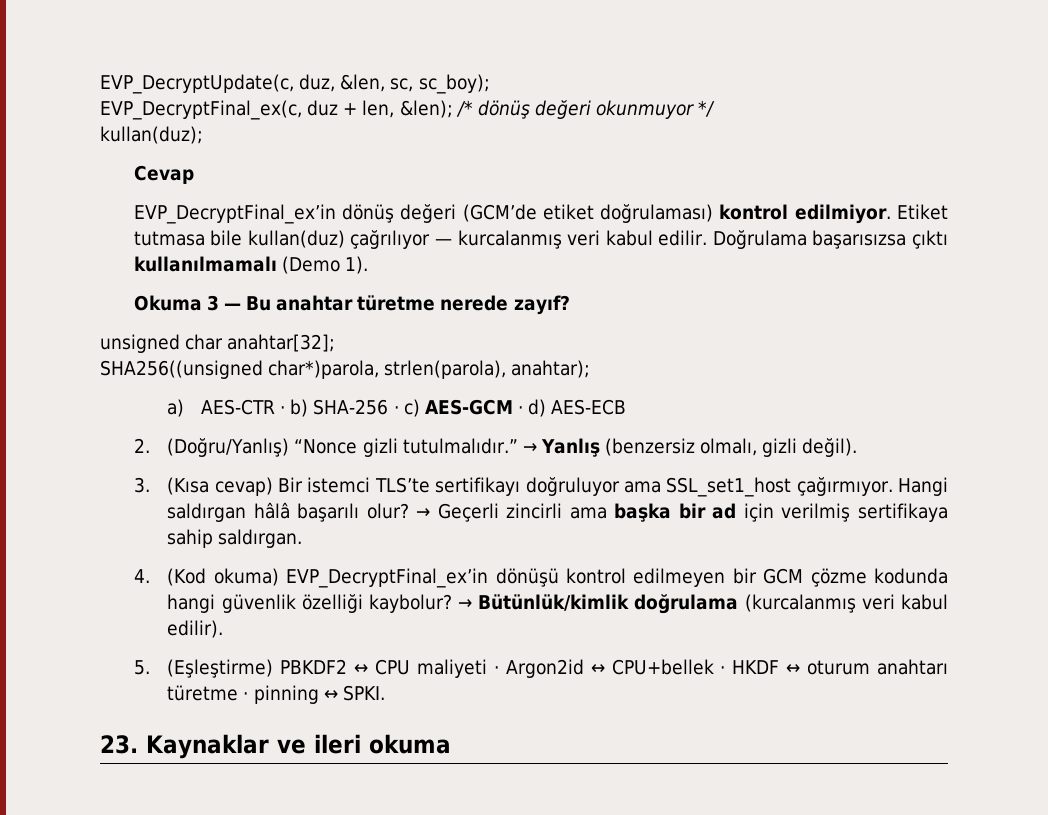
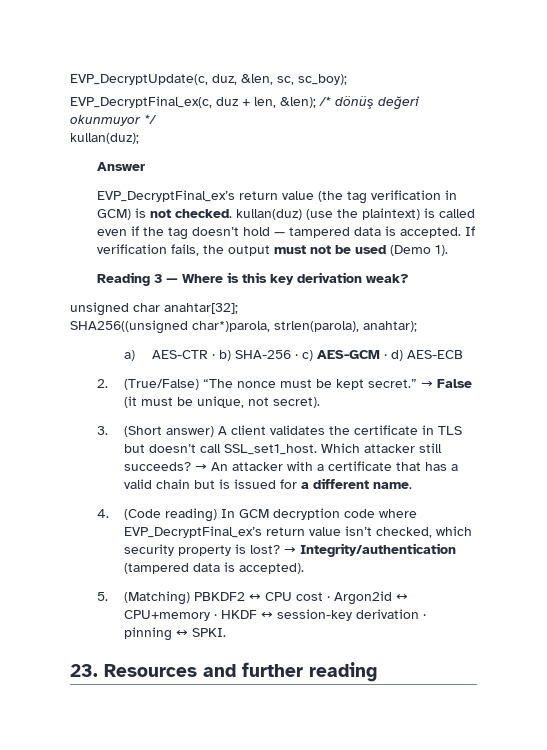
[133,165,194,184] [133,204,949,224] [133,230,949,249] [133,256,277,272] Cevap // EVP_DecryptFinal_ex’in dönüş değeri (GCM’de etiket doğrulaması) kontrol edilmiyor. Etiket tutmasa bile kullan(duz) çağrılıyor — kurcalanmış veri kabul edilir. Doğrulama başarısızsa çıktı kullanılmamalı -> [97,162,146,171] [97,190,458,204] [97,208,476,220] [97,226,476,240] [97,244,387,256] Answer // EVP_DecryptFinal_ex’s return value (the tag verification in GCM) is not checked. kullan(duz) (use the plaintext) is called even if the tag doesn’t hold — tampered data is accepted. If verification fails, the output must not be used
[133,295,202,311] Okuma -> [97,272,151,286] Reading
[246,295,570,315] Bu anahtar türetme nerede zayıf? -> [182,272,410,285] Where is this key derivation weak?
[167,438,858,457] [133,477,949,497] [167,502,948,522] [167,529,303,548] [133,568,949,588] [167,594,948,614] [167,620,224,638] (Doğru/Yanlış) “Nonce gizli tutulmalıdır.” → Yanlış (benzersiz olmalı, gizli değil). // 3. (Kısa cevap) Bir istemci TLS’te sertifikayı doğruluyor ama SSL_set1_host çağırmıyor. Hangi saldırgan hâlâ başarılı olur? → Geçerli zincirli ama başka bir ad için verilmiş sertifikaya sahip saldırgan. // 4. (Kod okuma) EVP_DecryptFinal_ex’in dönüşü kontrol edilmeyen bir GCM çözme kodunda hangi güvenlik özelliği kaybolur? → Bütünlük/kimlik doğrulama (kurcalanmış veri kabul edilir). -> [124,379,473,390] [124,396,321,408] [97,425,463,437] [124,443,443,455] [124,461,459,471] [124,478,413,489] [97,508,418,522] [124,526,473,538] [124,543,457,557] [124,562,305,574] (True/False) “The nonce must be kept secret.” → False (it must be unique, not secret). // 3. (Short answer) A client validates the certificate in TLS but doesn’t call SSL_set1_host. Which attacker still succeeds? → An attacker with a certificate that has a valid chain but is issued for a different name. // 4. (Code reading) In GCM decryption code where EVP_DecryptFinal_ex’s return value isn’t checked, which security property is lost? → Integrity/authentication (tampered data is accepted).
[167,659,274,678] (Eşleştirme) -> [124,591,191,605] (Matching)
[416,659,487,678] maliyeti -> [296,592,324,601] cost
[611,659,714,675] CPU+bellek -> [124,610,211,621] CPU+memory
[807,659,948,675] [167,685,239,701] oturum anahtarı türetme -> [277,609,420,621] session-key derivation
[146,734,451,759] Kaynaklar ve ileri okuma -> [104,662,377,682] Resources and further reading

